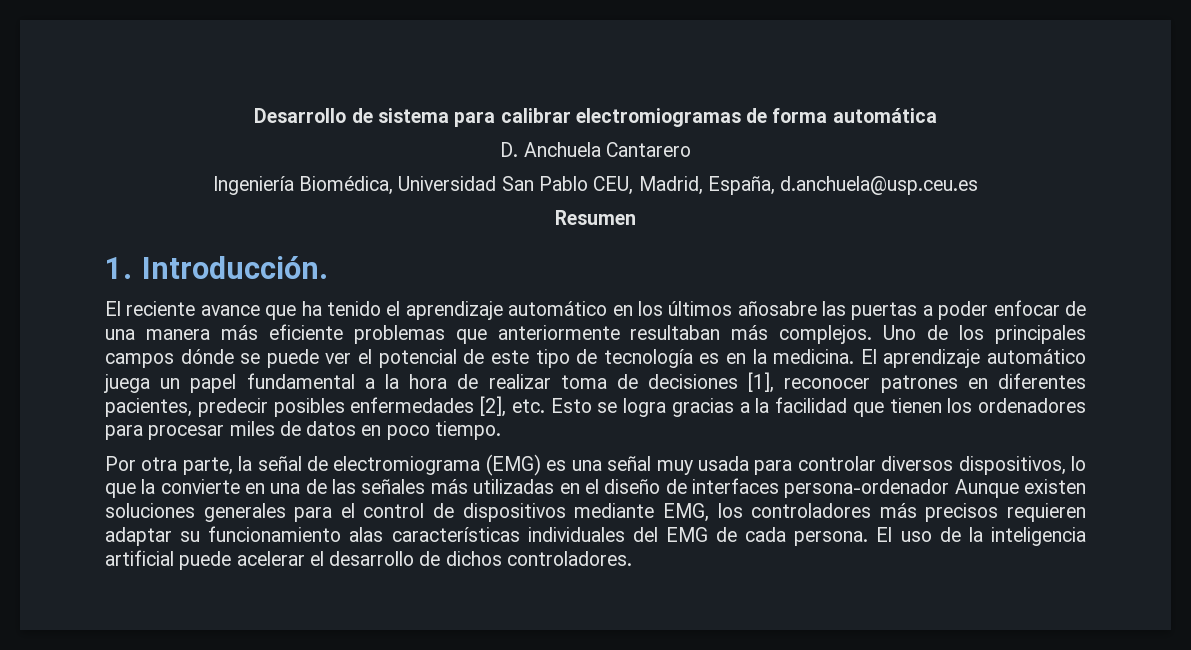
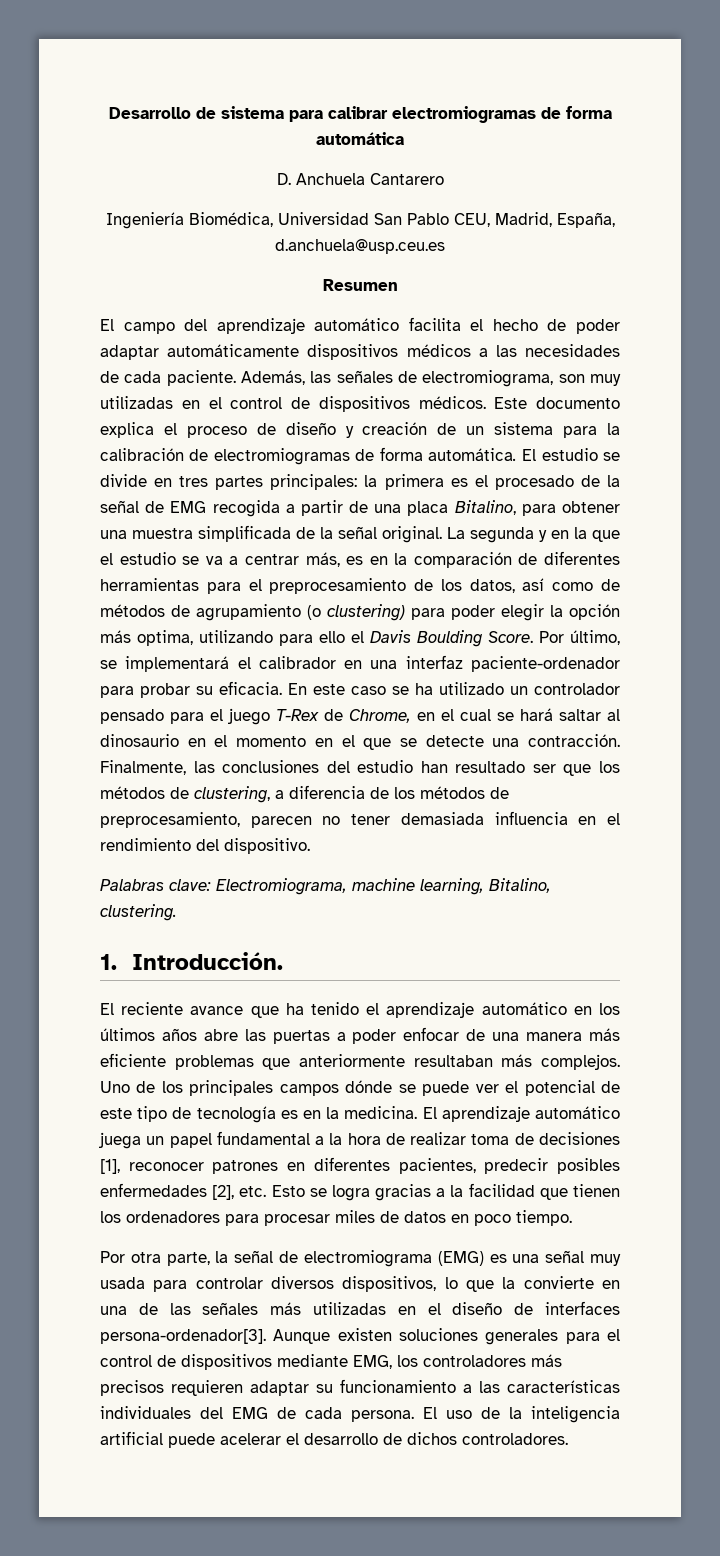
(636, 217) none -> [100,317,620,334] [100,344,621,360] [100,370,621,387] [100,396,620,412] [100,422,621,438] [100,447,620,465] [100,474,620,490] [100,500,620,517] [100,525,620,543] [100,551,620,568] [100,578,620,594] [100,604,620,621] [100,630,620,647] [100,655,620,672] [100,681,620,698] [100,708,620,725] [100,734,620,750] [100,760,620,776] [100,785,509,803] [100,811,620,828] [100,838,310,854] [100,878,551,895] [100,904,177,921] // El campo del aprendizaje automático facilita el hecho de poder adaptar automáticamente dispositivos médicos a las necesidades de cada paciente. Además, las señales de electromiograma, son muy utilizadas en el control de dispositivos médicos. Este documento explica el proceso de diseño y creación de un sistema para la calibración de electromiogramas de forma automática. El estudio se divide en tres partes principales: la primera es el procesado de la señal de EMG recogida a partir de una placa Bitalino, para obtener una muestra simplificada de la señal original. La segunda y en la que el estudio se va a centrar más, es en la comparación de diferentes herramientas para el preprocesamiento de los datos, así como de métodos de agrupamiento (o clustering) para poder elegir la opción más optima, utilizando para ello el Davis Boulding Score. Por último, se implementará el calibrador en una interfaz paciente-ordenador para probar su eficacia. En este caso se ha utilizado un controlador pensado para el juego T-Rex de Chrome, en el cual se hará saltar al dinosaurio en el momento en el que se detecte una contracción. Finalmente, las conclusiones del estudio han resultado ser que los métodos de clustering, a diferencia de los métodos de preprocesamiento, parecen no tener demasiada influencia en el rendimiento del dispositivo. // Palabras clave: Electromiograma, machine learning, Bitalino, clustering.
[737,301,817,316] añosabre -> [161,1028,238,1041] años abre
[784,479,950,498] persona-ordenador -> [100,1329,266,1344] persona-ordenador[3].
[349,527,384,542] alas -> [463,1381,500,1393] a las

